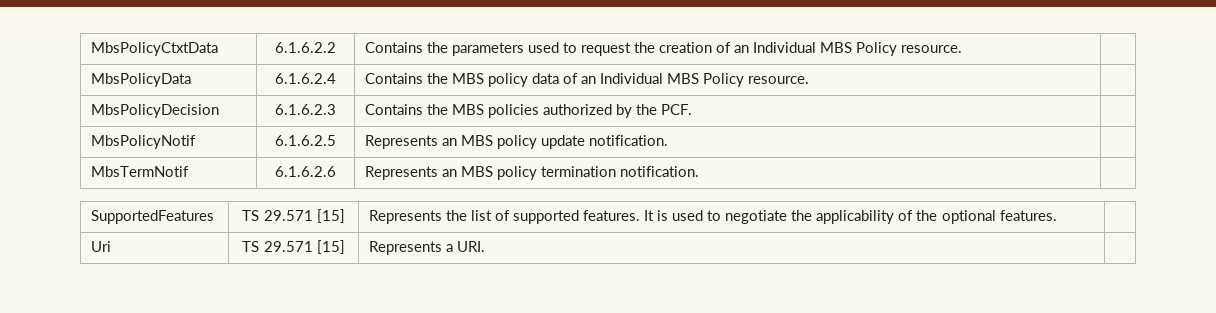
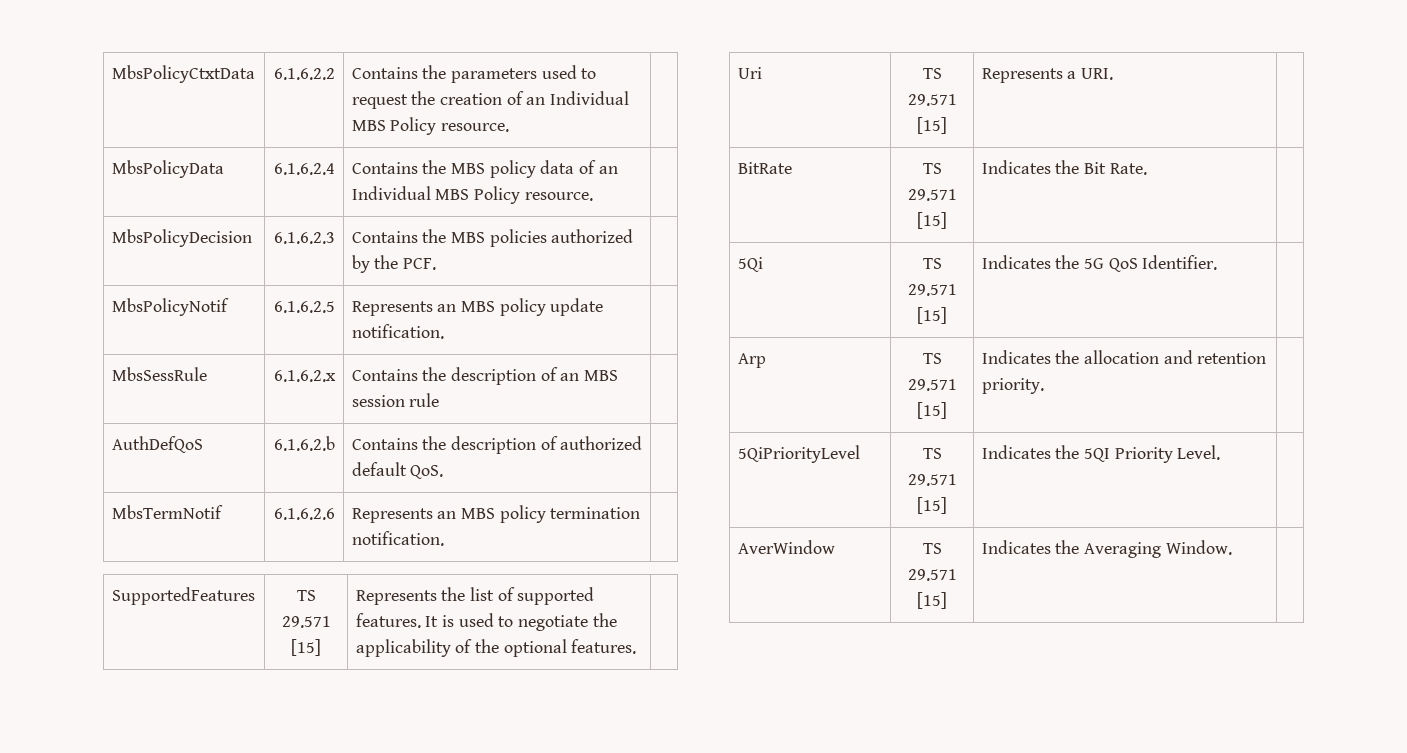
(669, 140) none -> [111,367,207,381] [273,370,336,382] [351,367,619,385] [351,393,440,407] [111,436,203,453] [273,436,335,451] [351,436,643,454] [351,462,444,479] // MbsSessRule | 6.1.6.2.x | Contains the description of an MBS session rule | // AuthDefQoS | 6.1.6.2.b | Contains the description of authorized default QoS. |
(485, 246) none -> [737,162,792,174] [922,163,942,174] [907,189,957,201] [917,212,947,229] [981,160,1147,175] [737,257,763,272] [922,258,942,269] [907,284,957,296] [917,307,947,324] [981,255,1218,272] [737,353,766,368] [922,353,942,364] [907,379,957,391] [917,402,947,419] [981,350,1267,364] [981,378,1044,394] [737,445,860,463] [922,448,942,459] [907,474,957,486] [917,497,947,514] [981,445,1221,463] [737,540,835,554] [922,543,942,554] [907,569,957,581] [917,592,947,609] [981,540,1232,558] // BitRate | TS 29.571 [15] | Indicates the Bit Rate. | // 5Qi | TS 29.571 [15] | Indicates the 5G QoS Identifier. | // Arp | TS 29.571 [15] | Indicates the allocation and retention priority. | // 5QiPriorityLevel | TS 29.571 [15] | Indicates the 5QI Priority Level. | // AverWindow | TS 29.571 [15] | Indicates the Averaging Window. |

